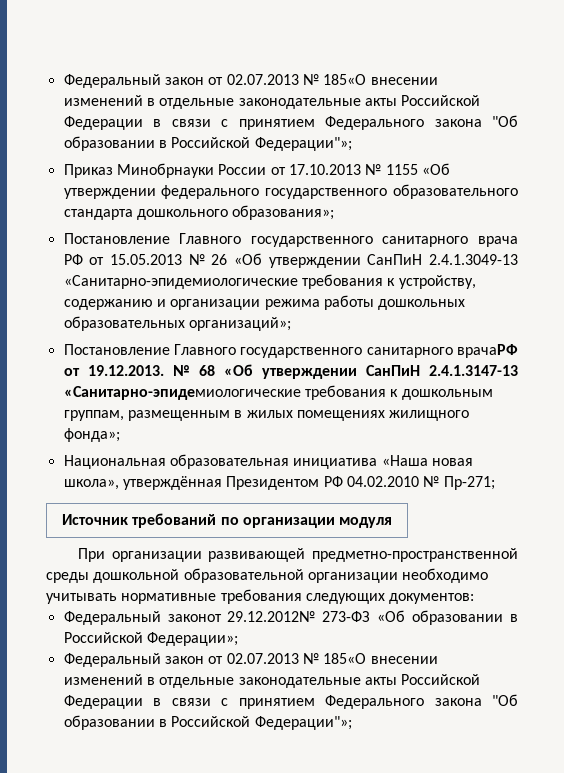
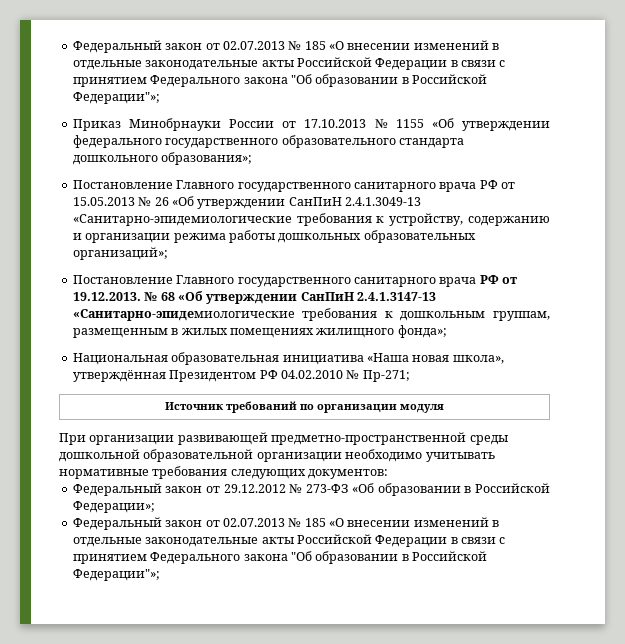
[63,74,367,88] Федеральный закон от 02.07.2013 № 185«О -> [72,40,344,53] Федеральный закон от 02.07.2013 № 185 «О
[457,344,518,358] врачаРФ -> [439,275,499,287] врача РФ
[167,611,316,622] законот 29.12.2012№ -> [165,484,303,493] закон от 29.12.2012 №
[323,653,367,664] 185«О -> [304,518,344,527] 185 «О

